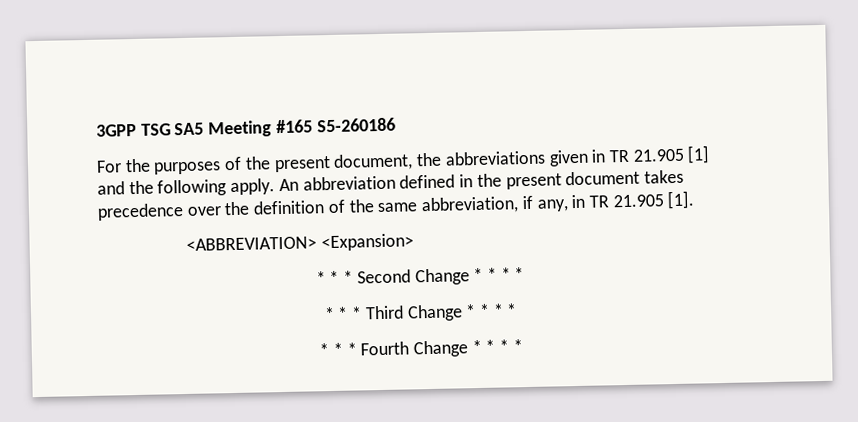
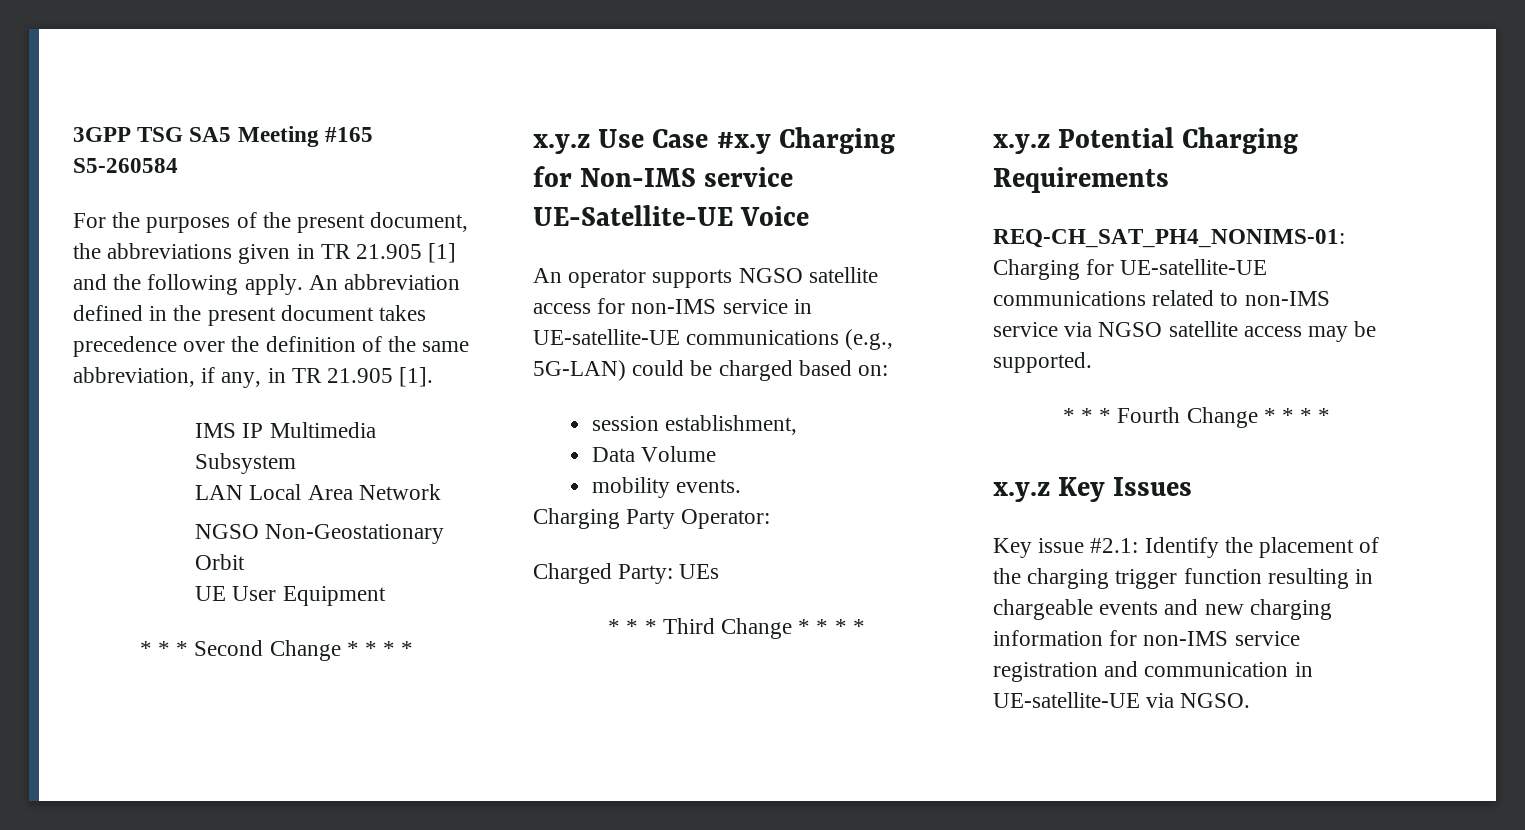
[316,117,396,133] S5-260186 -> [73,158,178,173] S5-260584
[186,233,414,252] <ABBREVIATION> <Expansion> -> [195,422,376,438] [195,453,297,474] [195,484,441,500] [195,524,445,544] [195,554,246,570] [195,586,386,606] IMS IP Multimedia Subsystem // LAN Local Area Network // NGSO Non-Geostationary Orbit // UE User Equipment
(525, 274) none -> [533,127,895,154] [533,166,794,187] [533,205,810,226] [533,267,878,288] [533,298,812,314] [533,329,894,350] [533,360,889,381] [591,415,798,435] [591,446,717,462] [591,477,742,498] [533,508,771,529] [533,563,720,584] // x.y.z Use Case #x.y Charging for Non-IMS service UE-Satellite-UE Voice // An operator supports NGSO satellite access for non-IMS service in UE-satellite-UE communications (e.g., 5G-LAN) could be charged based on: // session establishment, // Data Volume // mobility events. // Charging Party Operator: // Charged Party: UEs
(518, 310) none -> [993,127,1299,154] [993,167,1169,193] [993,229,1345,248] [993,259,1268,280] [993,290,1330,306] [993,321,1377,342] [993,352,1092,373] // x.y.z Potential Charging Requirements // REQ-CH_SAT_PH4_NONIMS-01: Charging for UE-satellite-UE communications related to non-IMS service via NGSO satellite access may be supported.
(523, 346) none -> [993,477,1193,502] [993,537,1380,558] [993,568,1374,589] [993,599,1332,620] [993,630,1300,646] [993,661,1313,682] [993,692,1251,708] // x.y.z Key Issues // Key issue #2.1: Identify the placement of the charging trigger function resulting in chargeable events and new charging information for non-IMS service registration and communication in UE-satellite-UE via NGSO.

